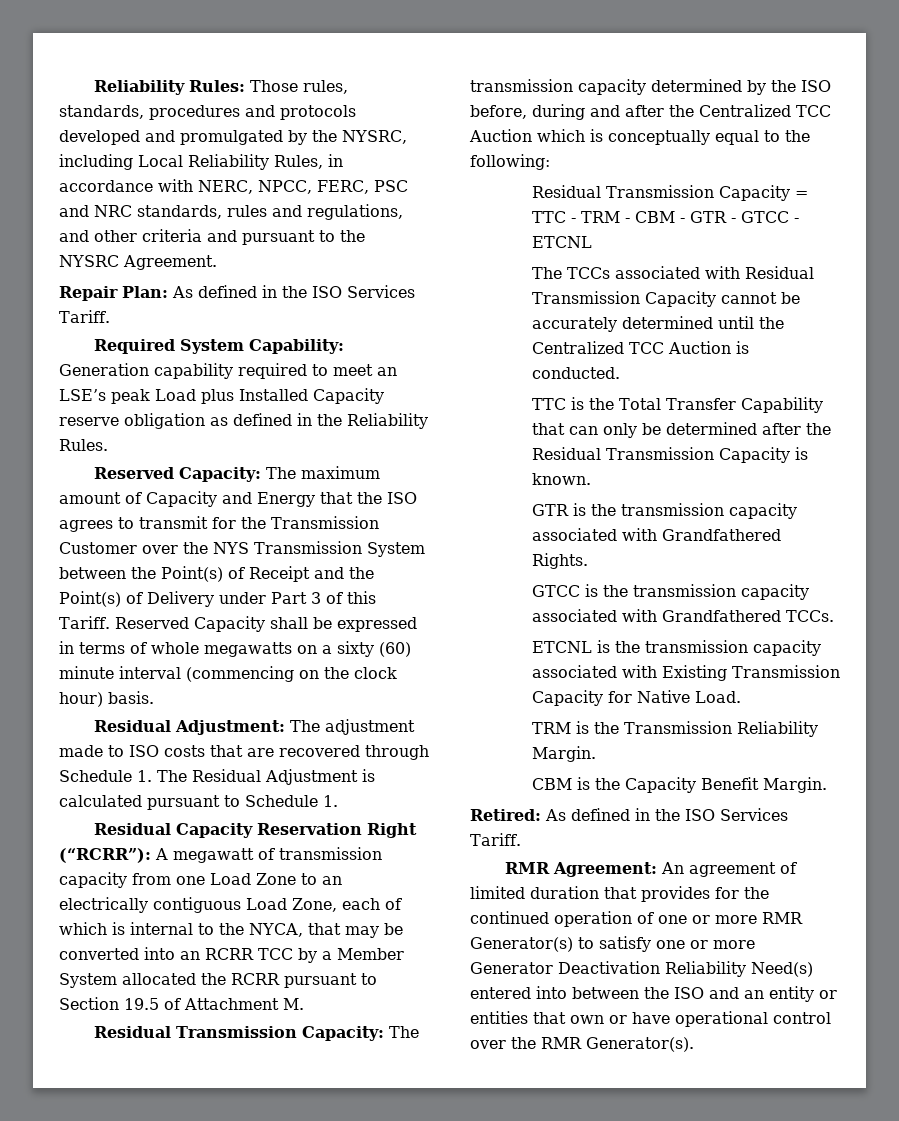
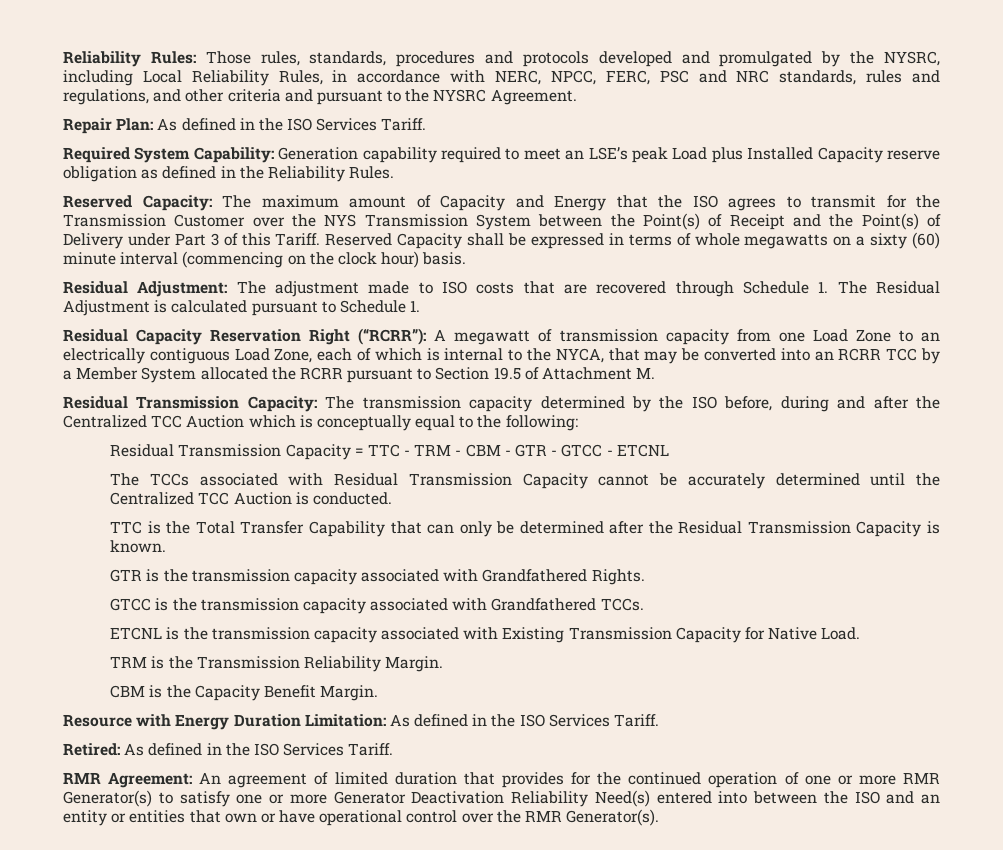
(827, 785) none -> [63,714,660,730] // Resource with Energy Duration Limitation: As defined in the ISO Services Tariff.

